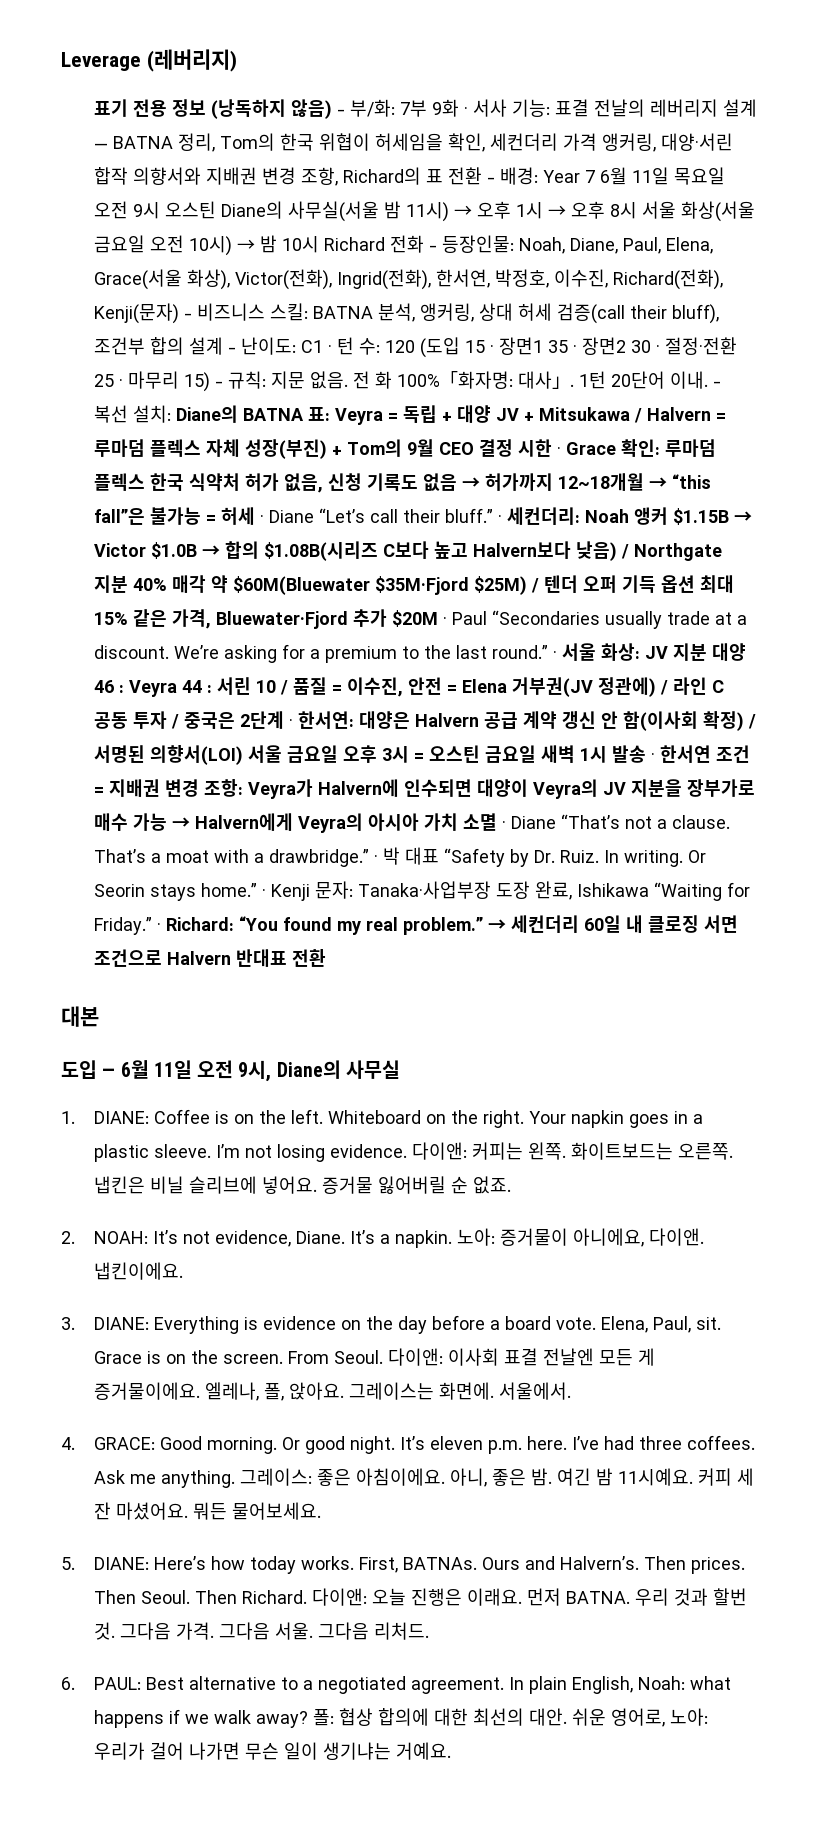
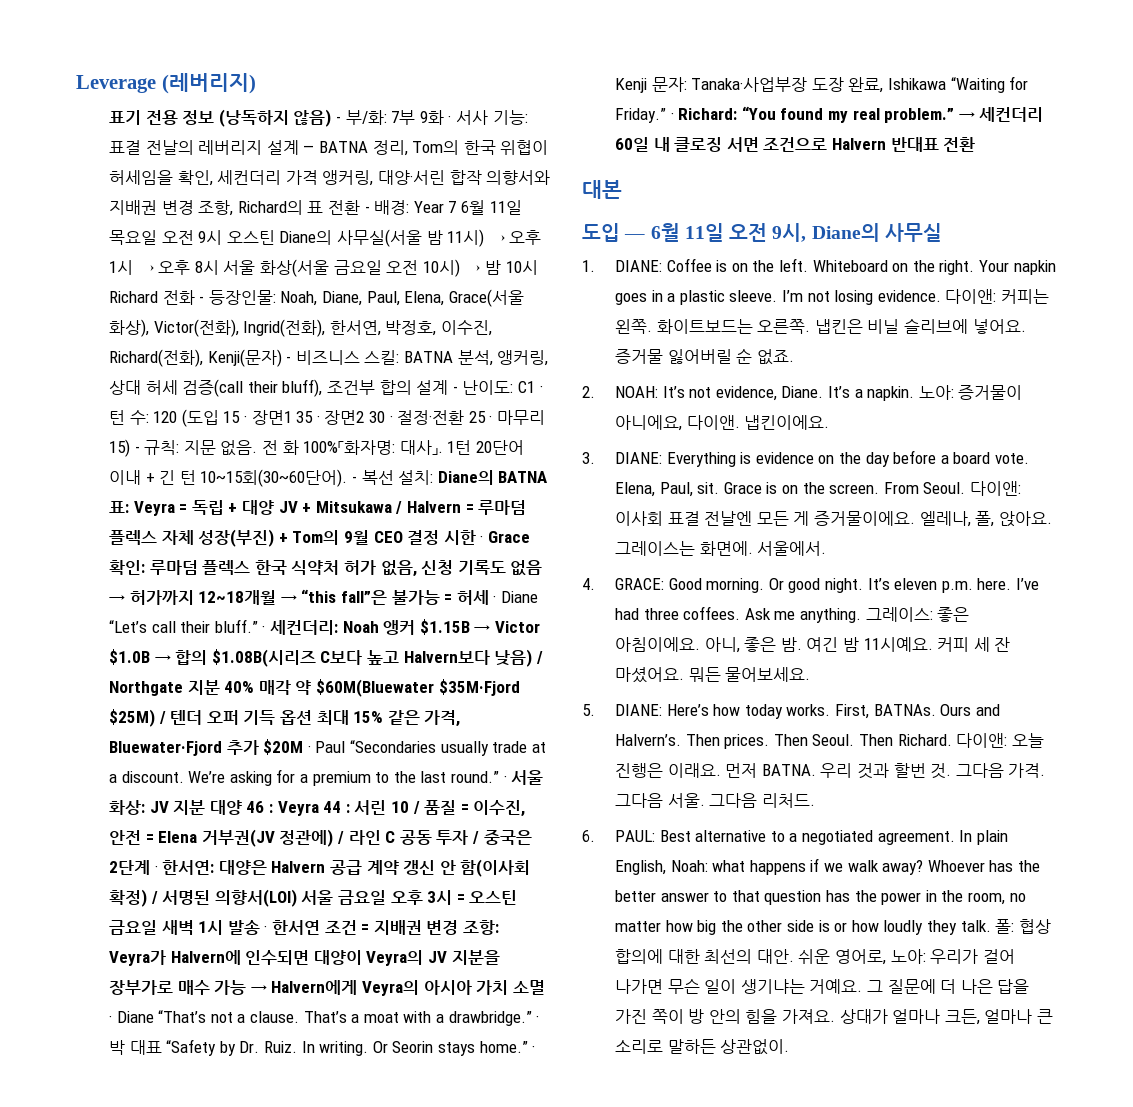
[670,371,709,389] 이내. -> [109,469,348,487] 이내 + 긴 턴 10~15회(30~60단어).
(309, 1719) none -> [927,860,1040,872] [615,890,1026,905] [615,920,991,935] Whoever has the better answer to that question has the power in the room, no matter how big the other side is or how loudly they talk.
(452, 1751) none -> [866,979,1030,994] [615,1009,1053,1025] [615,1039,790,1055] 그 질문에 더 나은 답을 가진 쪽이 방 안의 힘을 가져요. 상대가 얼마나 크든, 얼마나 큰 소리로 말하든 상관없이.

